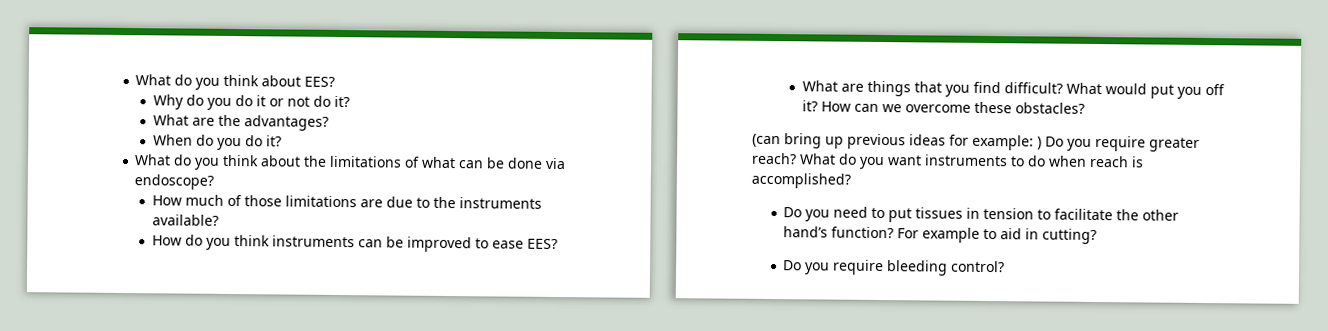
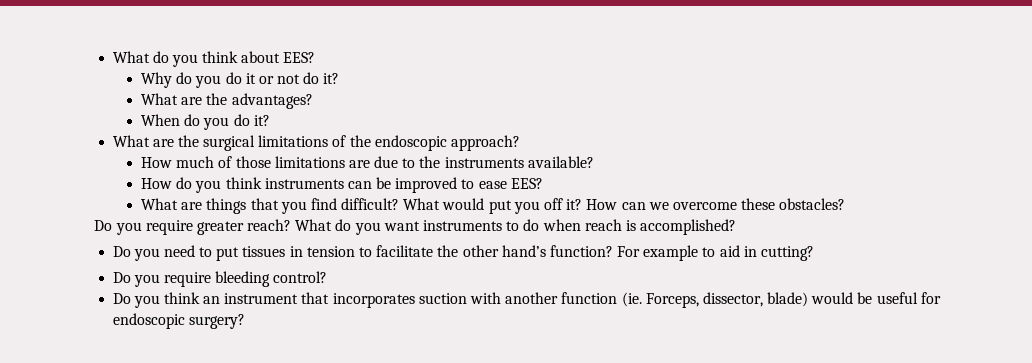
[173,154,567,170] [134,174,215,190] do you think about the limitations of what can be done via endoscope? -> [152,135,520,151] are the surgical limitations of the endoscopic approach?
[752,133,1042,151] (can bring up previous ideas for example: ) -> (846, 204) none
(1006, 266) none -> [112,292,941,308] [112,313,245,329] // Do you think an instrument that incorporates suction with another function (ie. Forceps, dissector, blade) would be useful for endoscopic surgery?

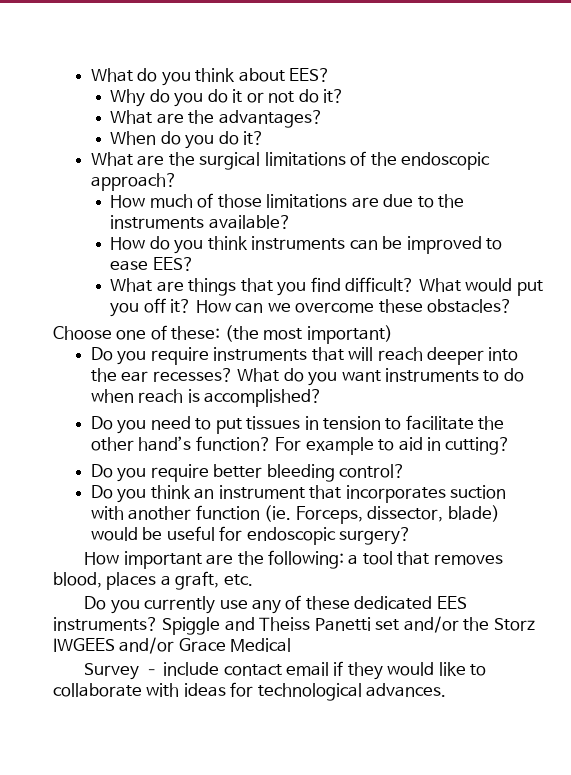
[94,219,292,235] Do you require greater reach? -> [53,325,393,344] [90,347,519,365] [90,368,233,382] Choose one of these: (the most important) // Do you require instruments that will reach deeper into the ear recesses?
(211, 279) none -> [213,464,263,478] better
(245, 321) none -> [84,550,503,569] [53,571,253,590] [84,595,467,614] [53,616,535,635] [53,637,292,654] [84,661,487,680] [53,682,447,701] // How important are the following: a tool that removes blood, places a graft, etc. // Do you currently use any of these dedicated EES instruments? Spiggle and Theiss Panetti set and/or the Storz IWGEES and/or Grace Medical // Survey – include contact email if they would like to collaborate with ideas for technological advances.

